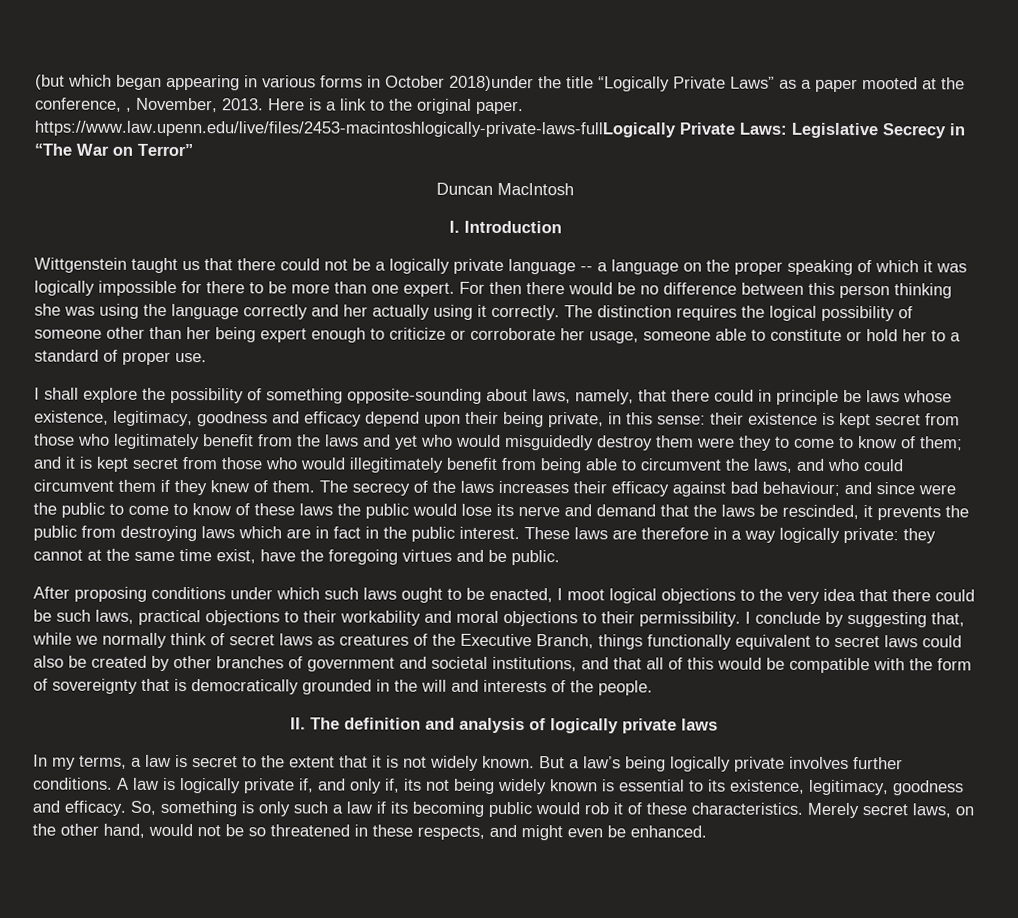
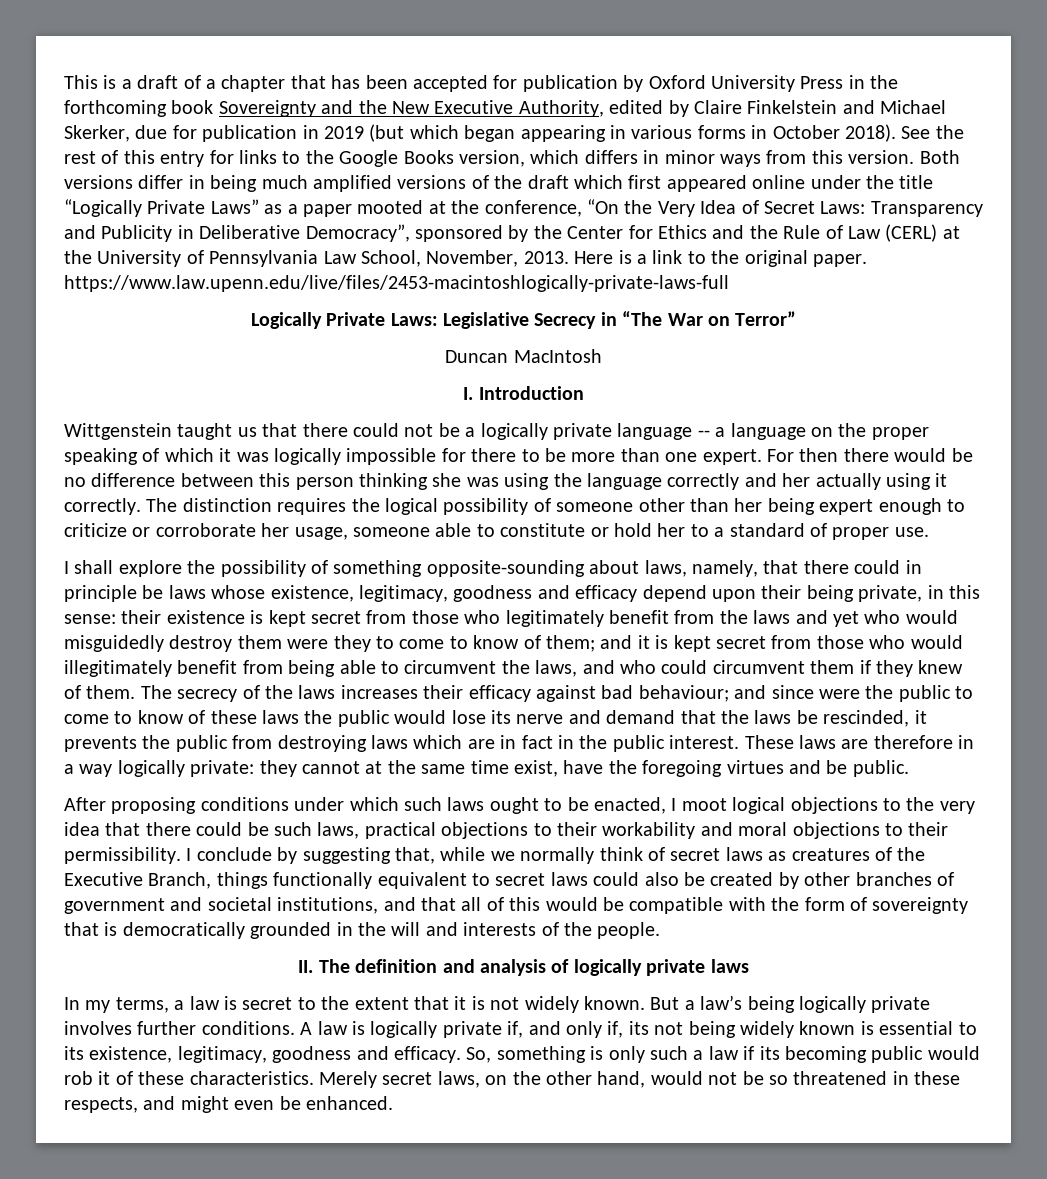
(35, 82) none -> [64,75,899,92] [64,100,947,117] [64,125,364,142] This is a draft of a chapter that has been accepted for publication by Oxford University Press in the forthcoming book Sovereignty and the New Executive Authority, edited by Claire Finkelstein and Michael Skerker, due for publication in 2019
[449,75,534,92] 2018)under -> [844,124,964,142] [64,150,960,167] [64,175,861,192] 2018). See the rest of this entry for links to the Google Books version, which differs in minor ways from this version. Both versions differ in being much amplified versions of the draft which first appeared online under
[126,107,132,112] , -> [586,199,983,217] [64,224,960,242] [64,250,421,267] “On the Very Idea of Secret Laws: Transparency and Publicity in Deliberative Democracy”, sponsored by the Center for Ethics and the Rule of Law (CERL) at the University of Pennsylvania Law School,
[34,120,676,138] https://www.law.upenn.edu/live/files/2453-macintoshlogically-private-laws-fullLogically -> [64,275,729,292] [250,312,322,329] https://www.law.upenn.edu/live/files/2453-macintoshlogically-private-laws-full // Logically

